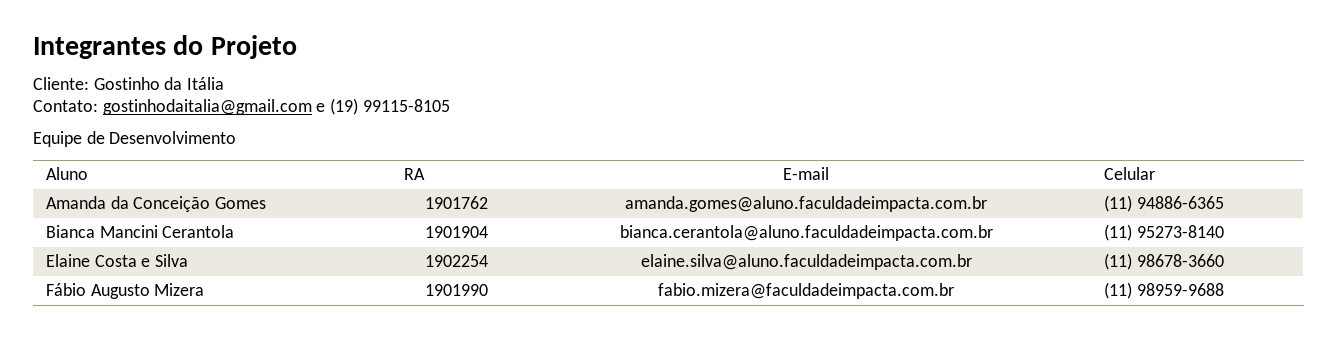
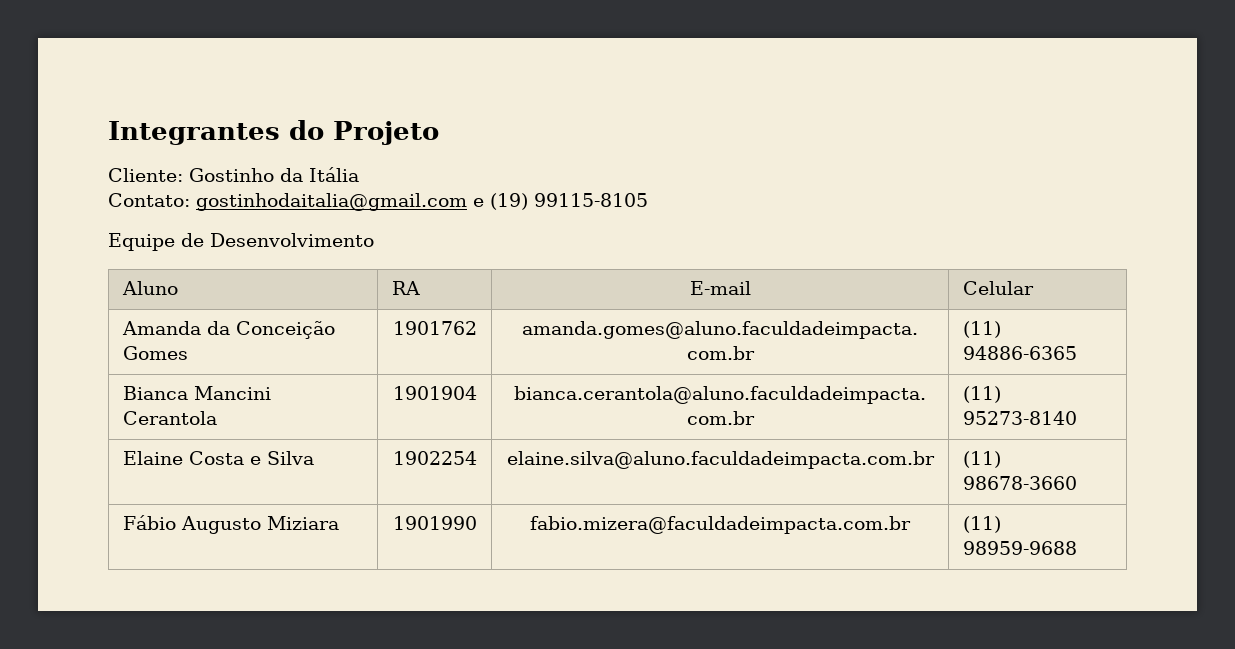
[154,283,205,296] Mizera -> [266,516,339,530] Miziara

